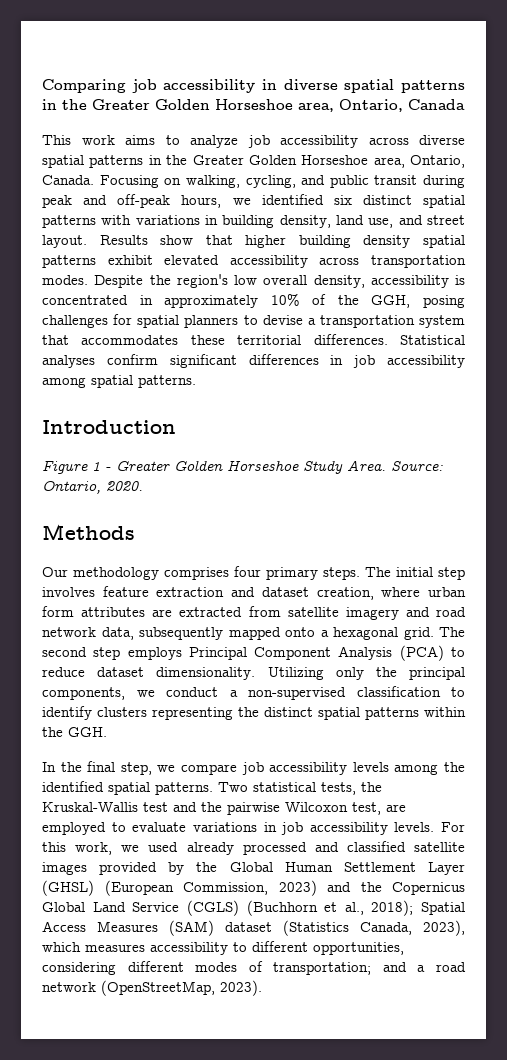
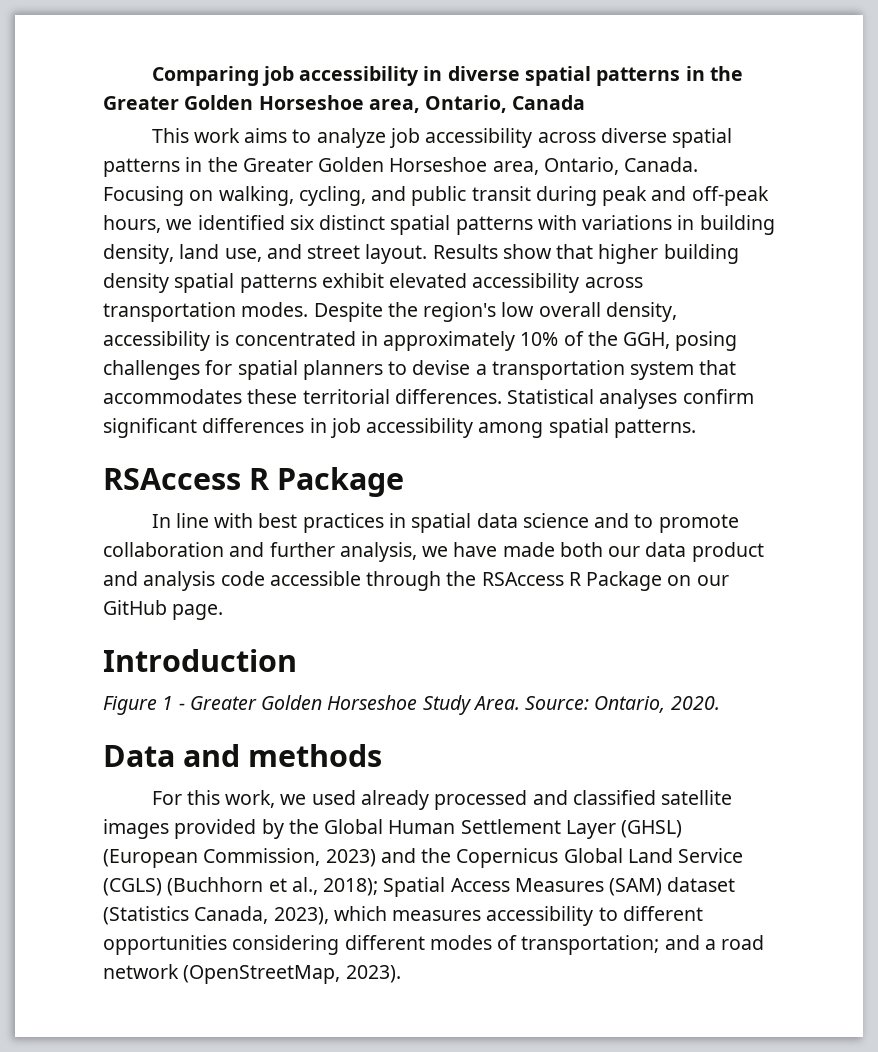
(196, 381) none -> [103,467,405,497] [151,513,739,533] [103,542,764,562] [103,571,729,591] [103,600,224,620] // RSAccess R Package // In line with best practices in spatial data science and to promote collaboration and further analysis, we have made both our data product and analysis code accessible through the RSAccess R Package on our GitHub page.
[42,524,135,540] [42,566,465,580] [42,586,467,600] [42,606,466,620] [42,627,465,640] [42,645,465,661] [42,667,466,680] [42,686,465,700] [42,706,466,720] [42,727,107,737] [42,761,465,775] [42,781,382,795] [42,802,406,815] [42,822,435,835] Methods // Our methodology comprises four primary steps. The initial step involves feature extraction and dataset creation, where urban form attributes are extracted from satellite imagery and road network data, subsequently mapped onto a hexagonal grid. The second step employs Principal Component Analysis (PCA) to reduce dataset dimensionality. Utilizing only the principal components, we conduct a non-supervised classification to identify clusters representing the distinct spatial patterns within the GGH. // In the final step, we compare job accessibility levels among the identified spatial patterns. Two statistical tests, the Kruskal-Wallis test and the pairwise Wilcoxon test, are employed to evaluate variations in job accessibility levels. -> [103,744,383,767] Data and methods //
[313,942,404,955] opportunities, -> [103,935,227,955] opportunities

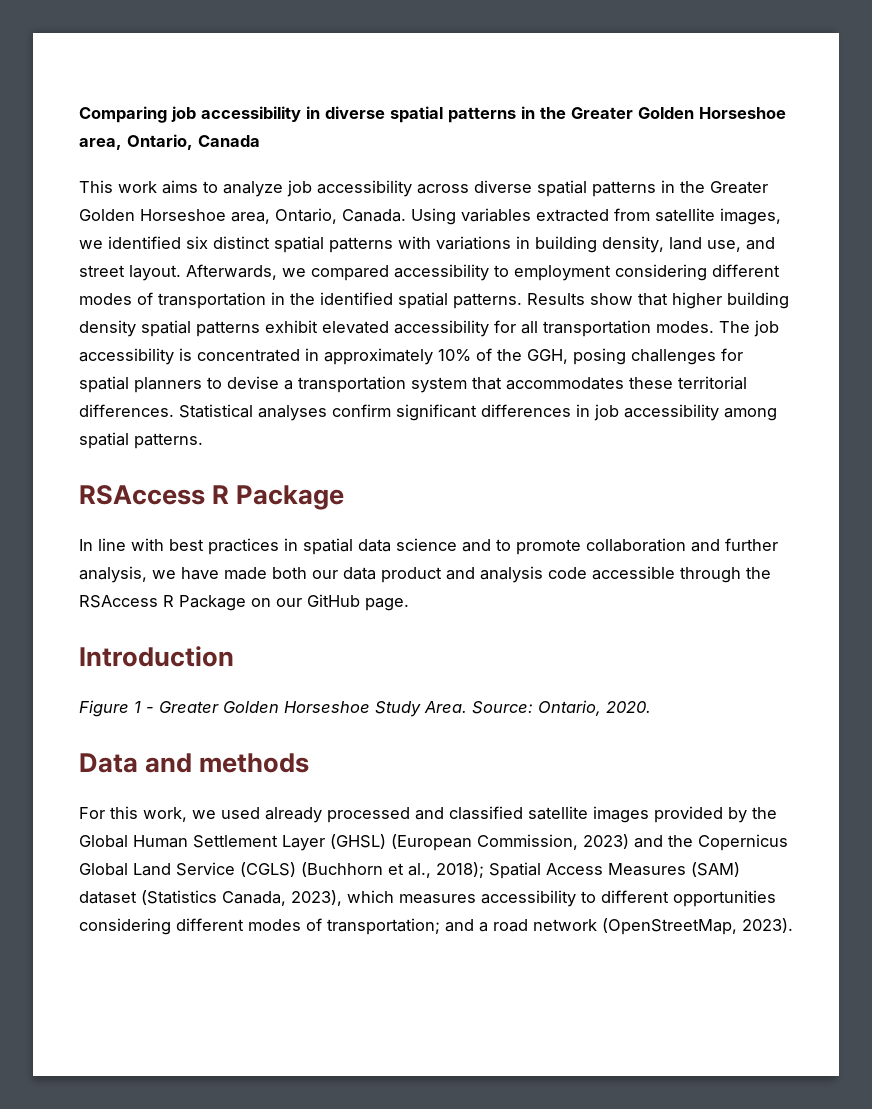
[103,186,769,206] [103,215,161,233] Focusing on walking, cycling, and public transit during peak and off-peak hours, -> [411,208,781,225] Using variables extracted from satellite images,
(428, 254) none -> [186,264,780,281] [79,292,522,309] Afterwards, we compared accessibility to employment considering different modes of transportation in the identified spatial patterns.
[584,277,643,288] [103,302,677,322] across transportation modes. Despite the region's low overall density, -> [494,320,779,337] for all transportation modes. The job

